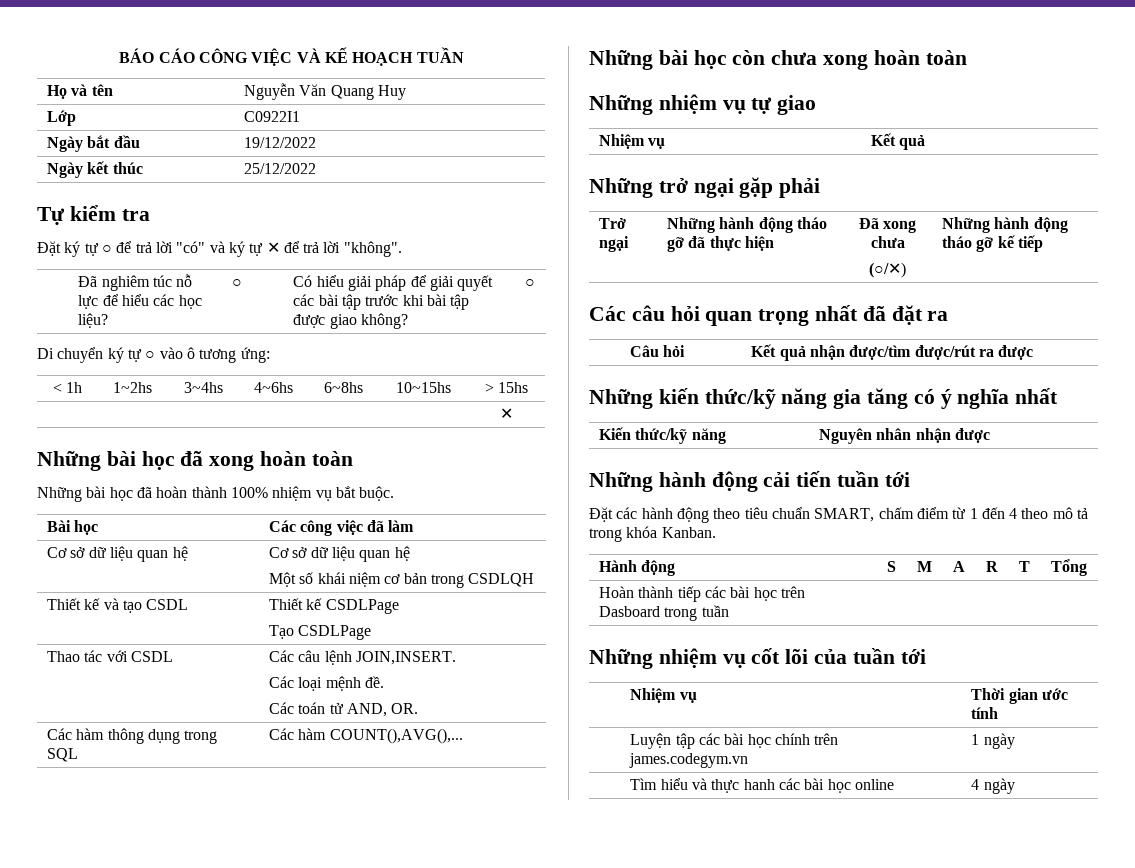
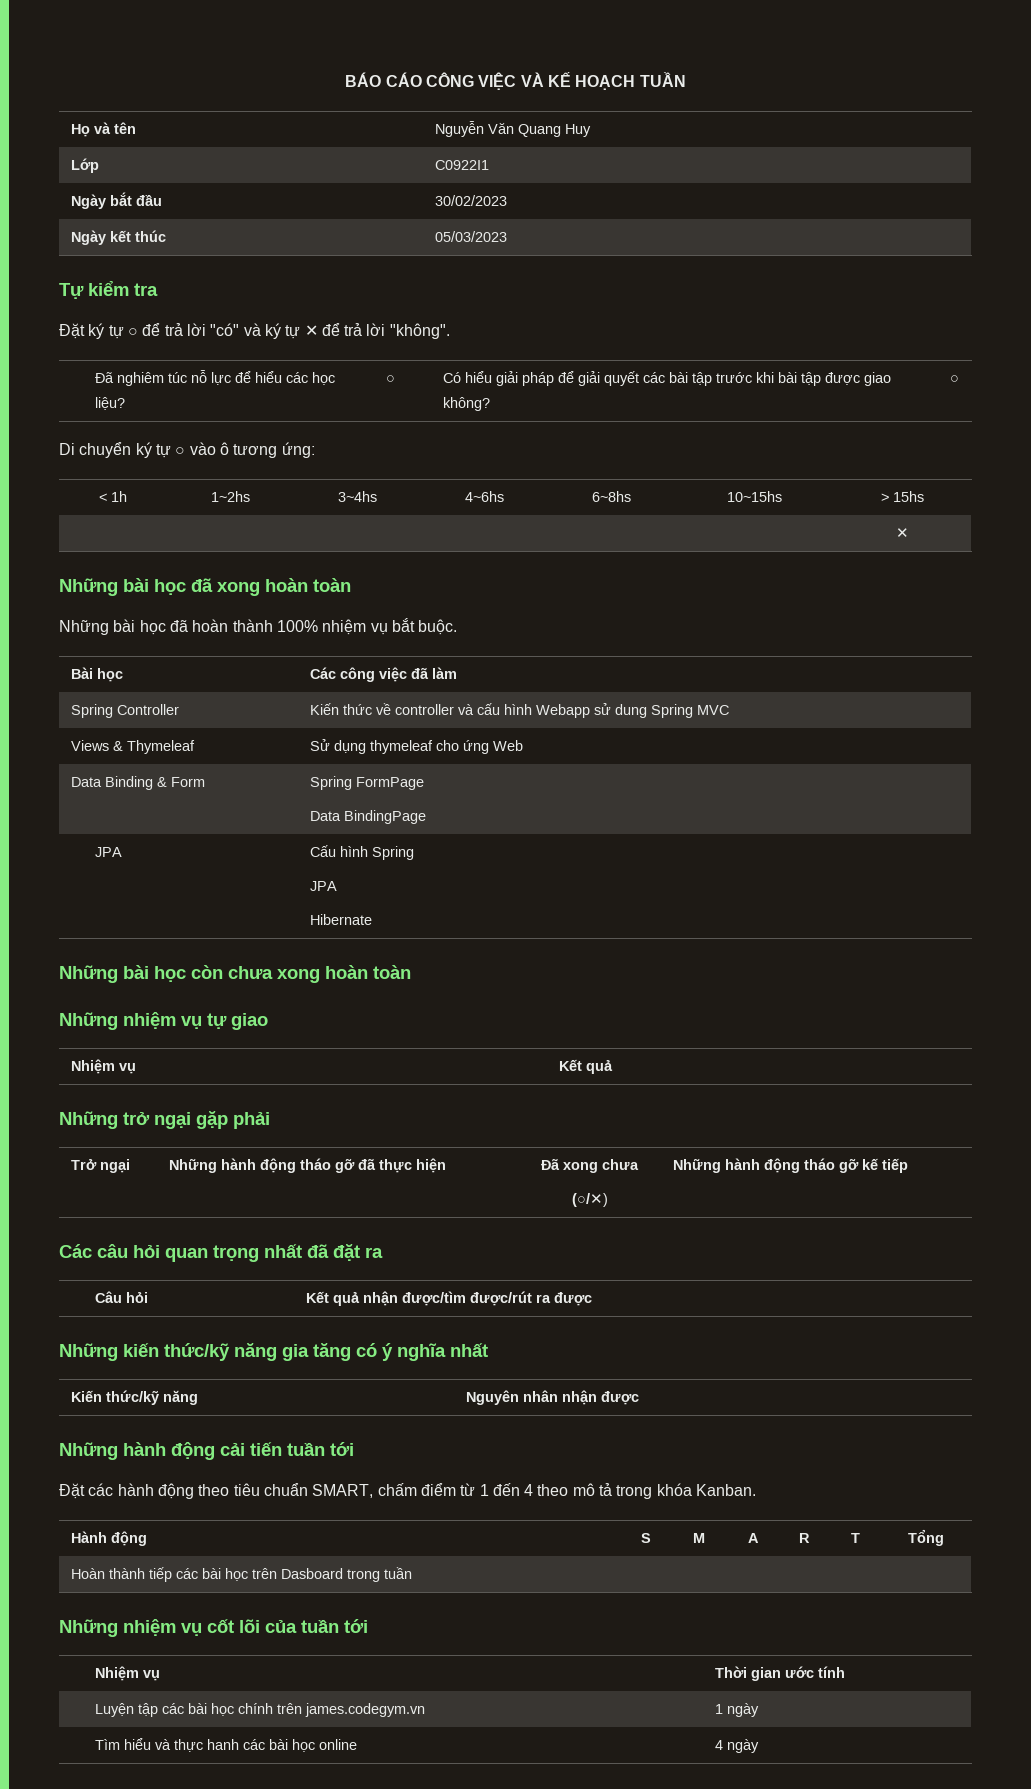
[243,137,316,148] 19/12/2022 -> [434,195,507,206] 30/02/2023
[243,163,316,174] 25/12/2022 -> [434,231,507,242] 05/03/2023
[46,546,188,562] [268,546,410,562] [268,572,535,588] [46,598,189,613] [268,598,399,614] [268,625,372,640] [46,650,173,662] [268,650,456,665] [268,676,384,691] [268,702,419,717] [46,728,218,744] [46,748,78,762] [268,728,463,744] Cơ sở dữ liệu quan hệ | Cơ sở dữ liệu quan hệ // Một số khái niệm cơ bản trong CSDLQH // Thiết kế và tạo CSDL | Thiết kế CSDLPage // Tạo CSDLPage // Thao tác với CSDL | Các câu lệnh JOIN,INSERT. // Các loại mệnh đề. // Các toán tử AND, OR. // Các hàm thông dụng trong SQL | Các hàm COUNT(),AVG(),... -> [70,704,179,718] [309,703,729,718] [70,740,195,754] [309,739,523,754] [70,776,205,790] [309,776,424,790] [309,810,426,824] [94,847,122,857] [309,845,414,860] [309,881,337,891] [309,914,372,925] Spring Controller | Kiến thức về controller và cấu hình Webapp sử dung Spring MVC // Views & Thymeleaf | Sử dụng thymeleaf cho ứng Web // Data Binding & Form | Spring FormPage // Data BindingPage // JPA | Cấu hình Spring // JPA // Hibernate

